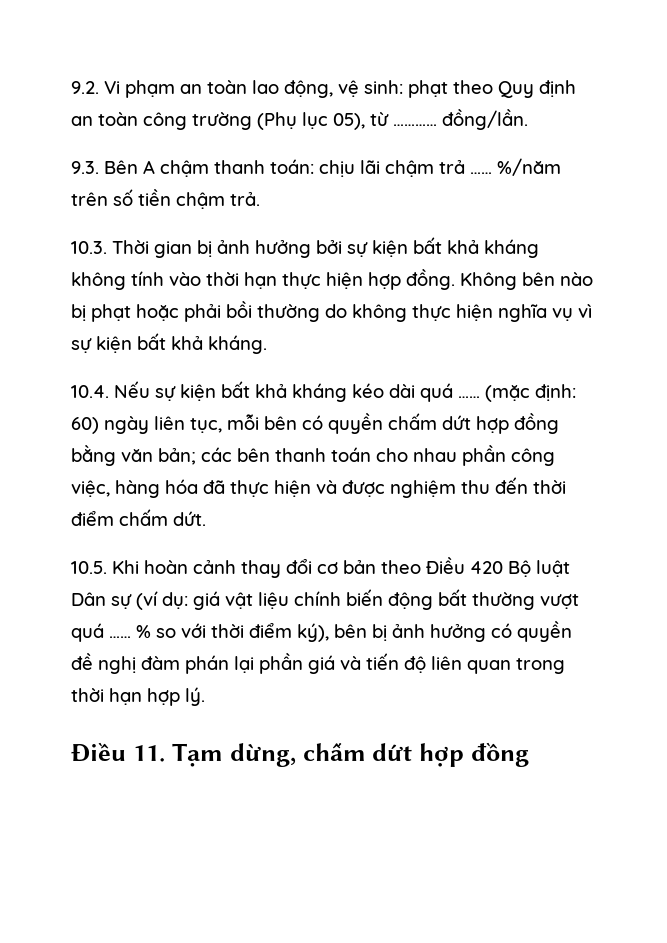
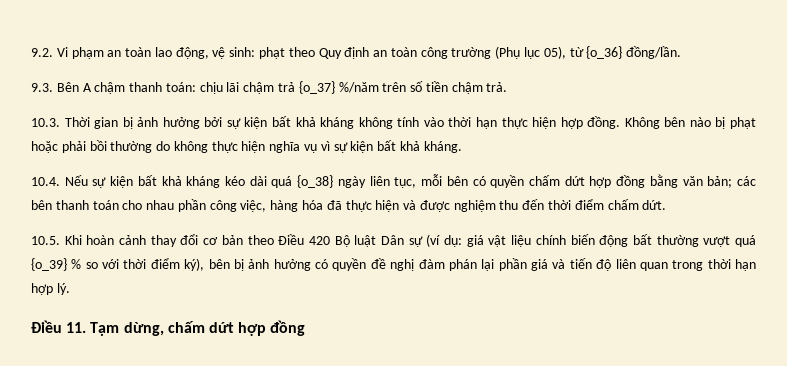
[393,124,437,126] ………… -> [586,46,623,59] {o_36}
[470,172,492,174] …… -> [298,81,335,94] {o_37}
[458,384,576,402] [71,417,99,434] …… (mặc định: 60) -> [297,175,334,188] {o_38}
[109,636,131,638] …… -> [31,258,67,271] {o_39}

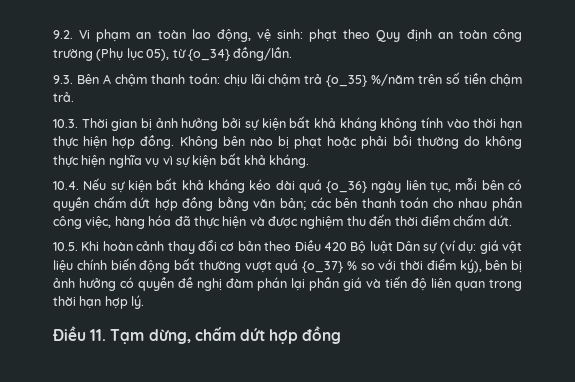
[586,46,623,59] {o_36} -> [187,49,230,61] {o_34}
[298,81,335,94] {o_37} -> [326,75,368,87] {o_35}
[297,175,334,188] {o_38} -> [326,181,368,193] {o_36}
[31,258,67,271] {o_39} -> [302,261,343,273] {o_37}

